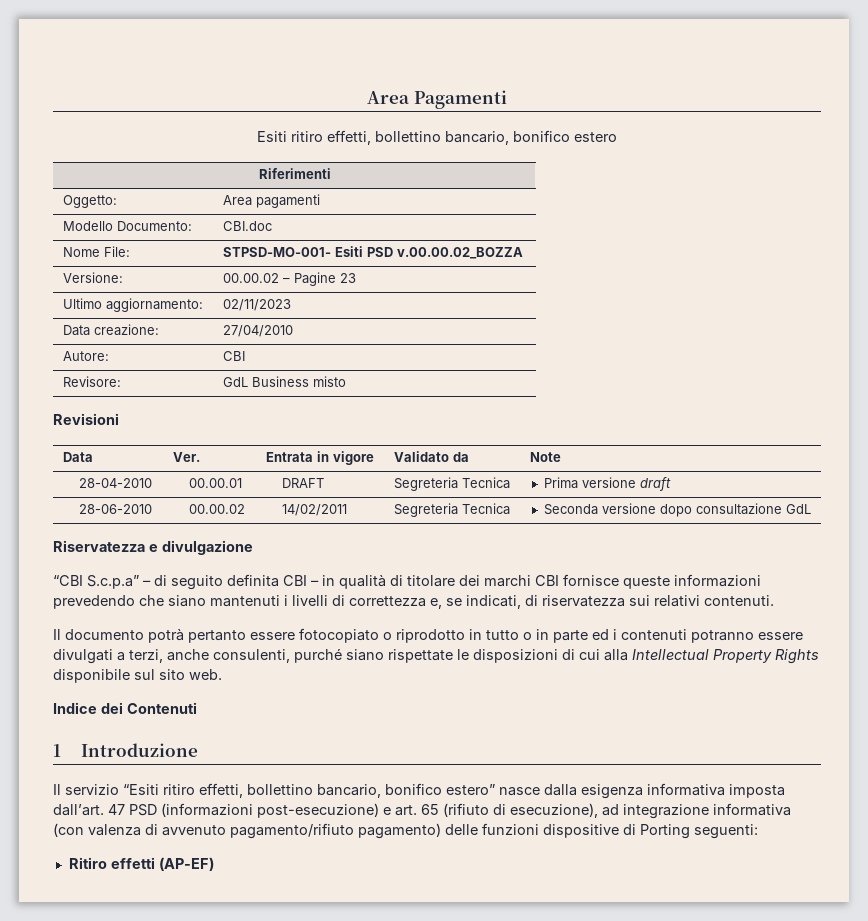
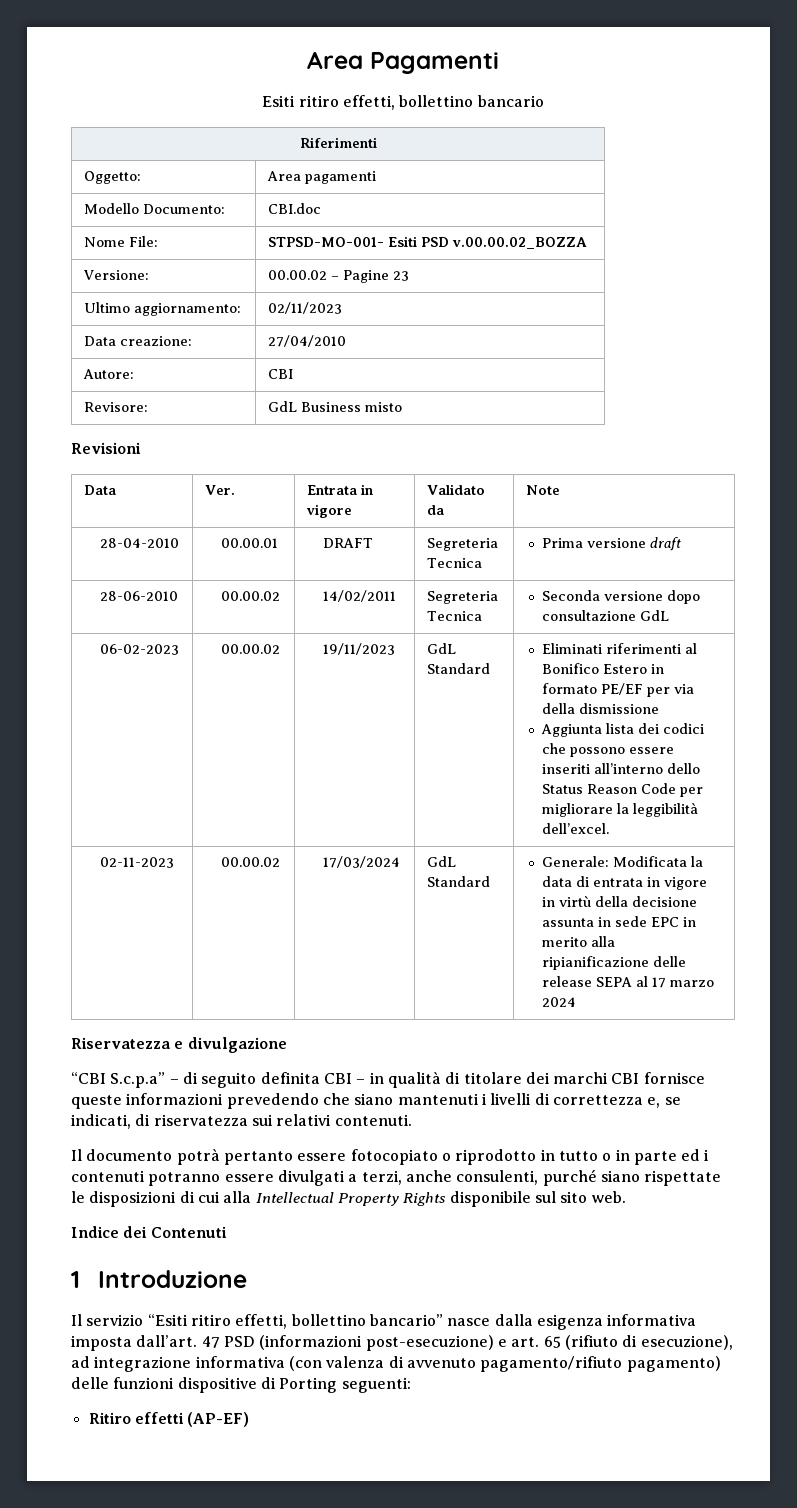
[445,130,617,145] bancario, bonifico estero -> [477,95,544,107] bancario
(811, 509) none -> [99,644,179,655] [220,644,280,654] [322,643,395,655] [426,643,456,654] [426,663,490,674] [541,643,697,654] [541,663,664,674] [541,683,694,697] [541,703,659,714] [540,723,704,737] [541,743,674,757] [541,763,700,774] [541,783,703,797] [541,802,698,817] [541,823,609,834] [99,857,174,868] [220,857,280,867] [322,856,400,868] [426,856,456,867] [426,876,490,887] [541,856,703,867] [541,876,707,890] [541,896,697,907] [541,916,696,927] [541,936,615,947] [541,956,686,970] [541,976,714,988] [541,997,576,1007] // 06-02-2023 | 00.00.02 | 19/11/2023 | GdL Standard | Eliminati riferimenti al Bonifico Estero in formato PE/EF per via della dismissione // Aggiunta lista dei codici che possono essere inseriti all’interno dello Status Reason Code per migliorare la leggibilità dell’excel. // 02-11-2023 | 00.00.02 | 17/03/2024 | GdL Standard | Generale: Modificata la data di entrata in vigore in virtù della decisione assunta in sede EPC in merito alla ripianificazione delle release SEPA al 17 marzo 2024
[317,783,495,798] bancario, bonifico estero” -> [369,1314,443,1326] bancario”

